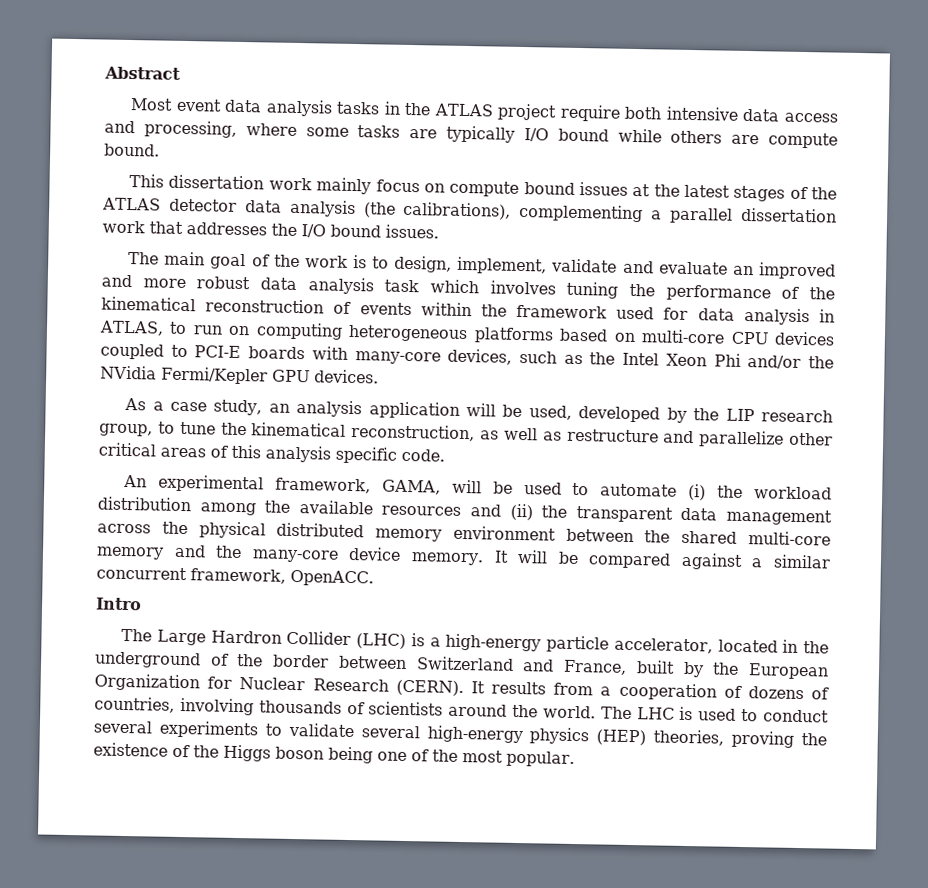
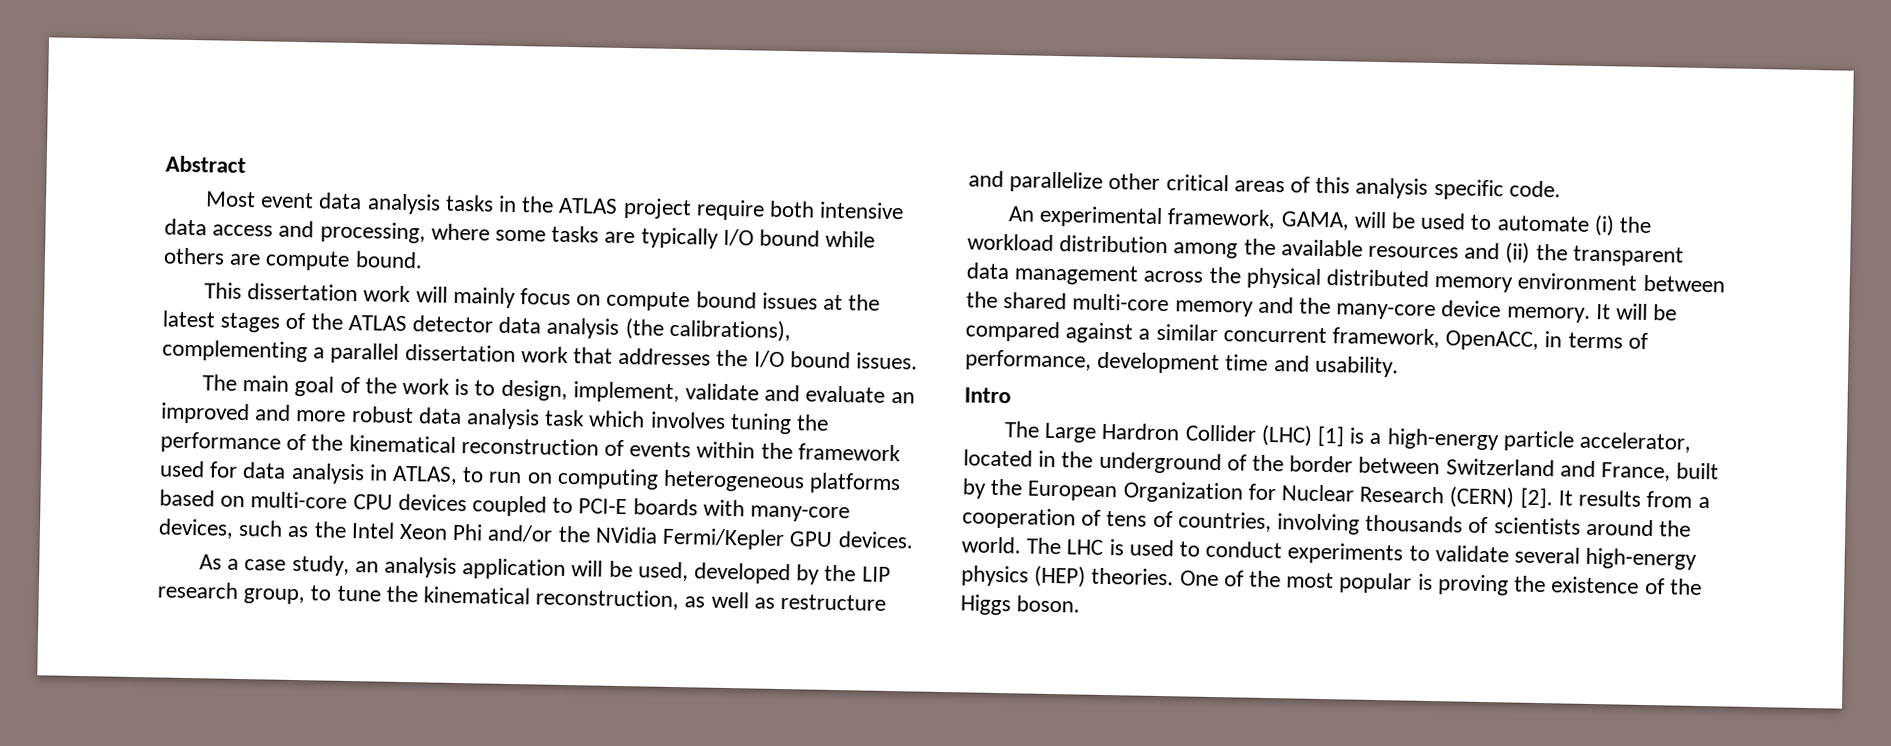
(312, 184) none -> [415,286,448,303] will
[290,569,374,587] OpenACC. -> [1445,330,1648,351] [965,349,1399,378] OpenACC, in terms of performance, development time and usability.
(407, 641) none -> [1316,425,1345,447] [1]
[395,679,464,697] (CERN). -> [1449,486,1553,509] (CERN) [2].
[747,686,804,700] dozens -> [1106,511,1148,527] tens
[93,720,153,734] several -> (1283, 549) none
[653,729,725,746] theories, -> [1091,567,1433,594] theories. One of the most popular is
[275,746,575,768] boson being one of the most popular. -> [1016,595,1081,613] boson.

